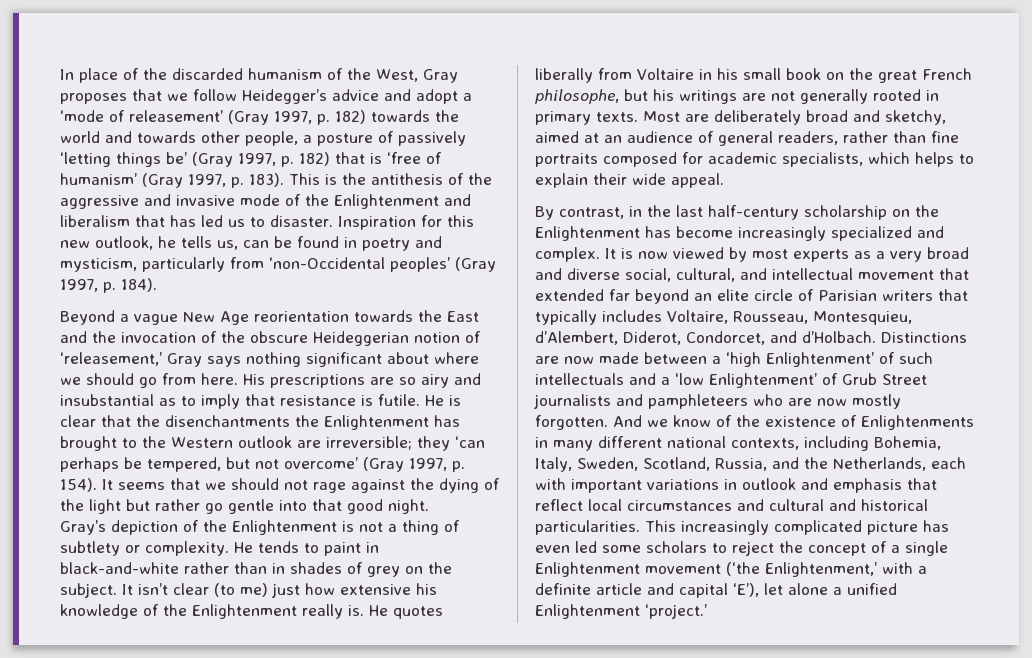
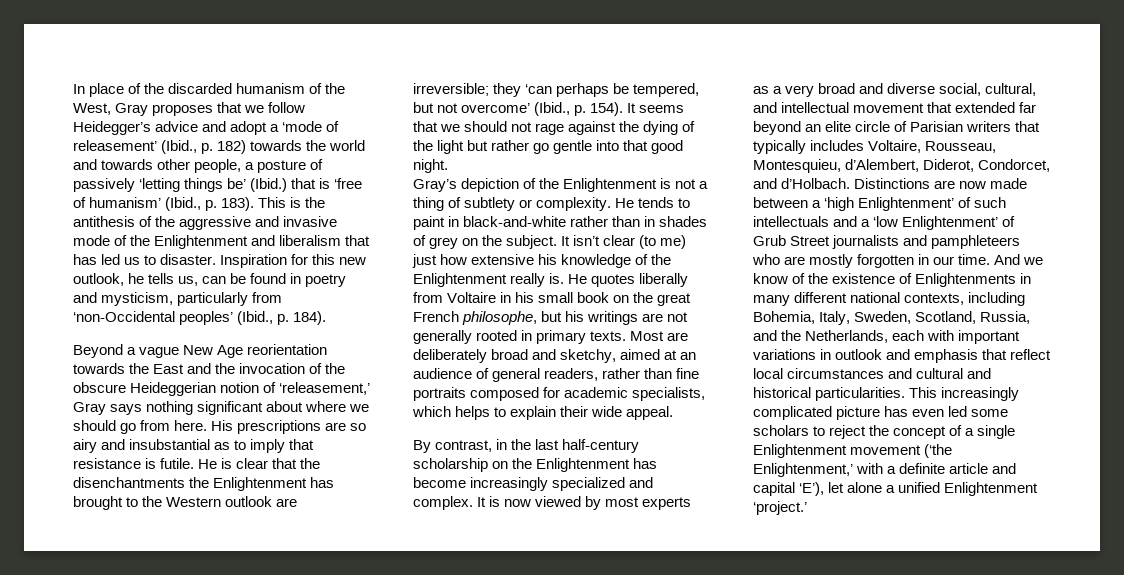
[228,110,312,125] (Gray 1997, -> [161,140,198,154] (Ibid.,
[192,152,330,167] (Gray 1997, p. 182) -> [250,178,288,192] (Ibid.)
[142,173,226,188] (Gray 1997, -> [165,197,202,211] (Ibid.,
[455,257,496,272] [60,279,98,292] (Gray 1997, -> [237,311,274,325] (Ibid.,
[363,457,447,472] (Gray 1997, -> [534,102,571,116] (Ibid.,
[817,394,901,409] [535,415,608,430] now mostly forgotten. -> [809,254,991,268] mostly forgotten in our time.

